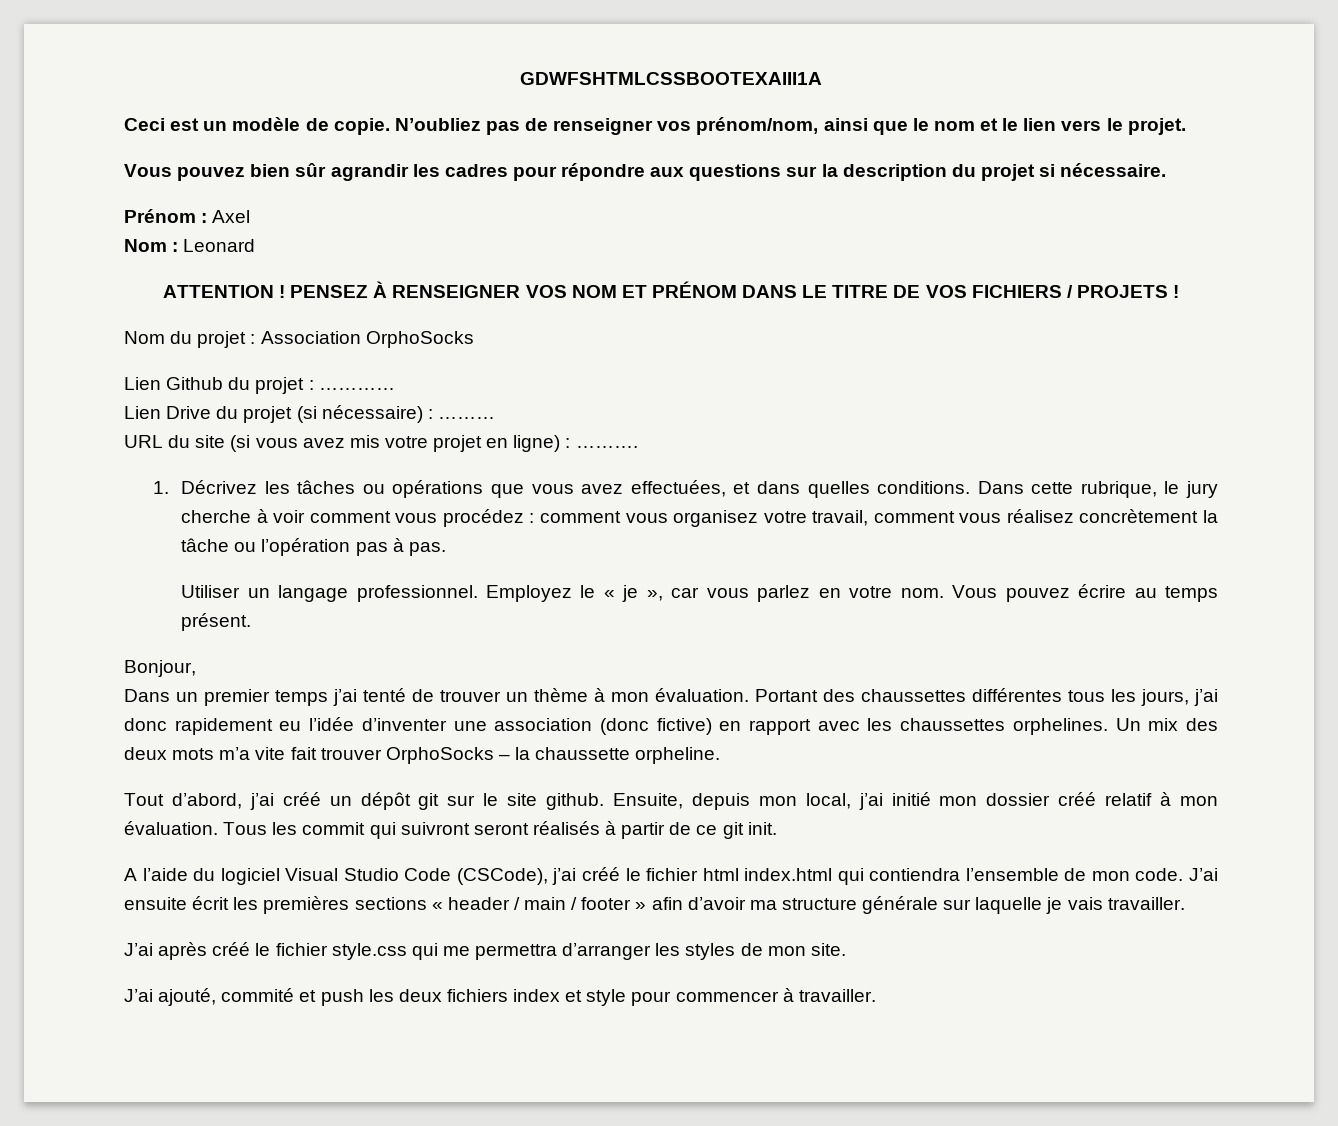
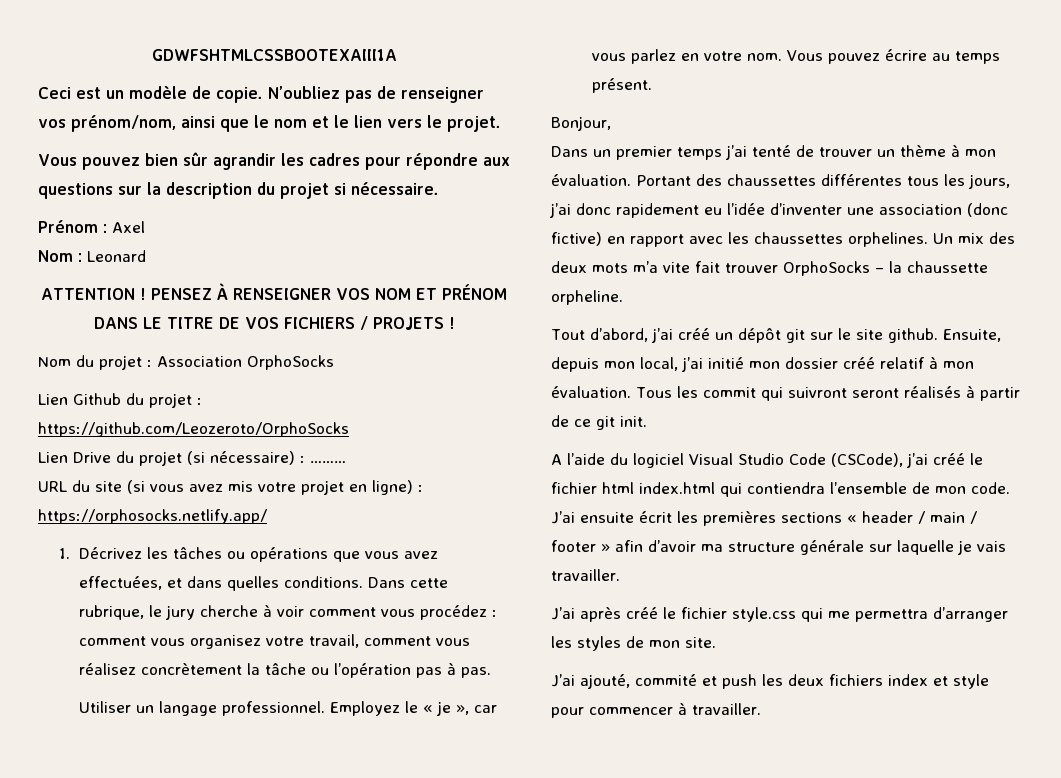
[318,388,395,390] ………… -> [38,422,349,437] https://github.com/Leozeroto/OrphoSocks
[575,446,638,448] ………. -> [38,509,267,524] https://orphosocks.netlify.app/

